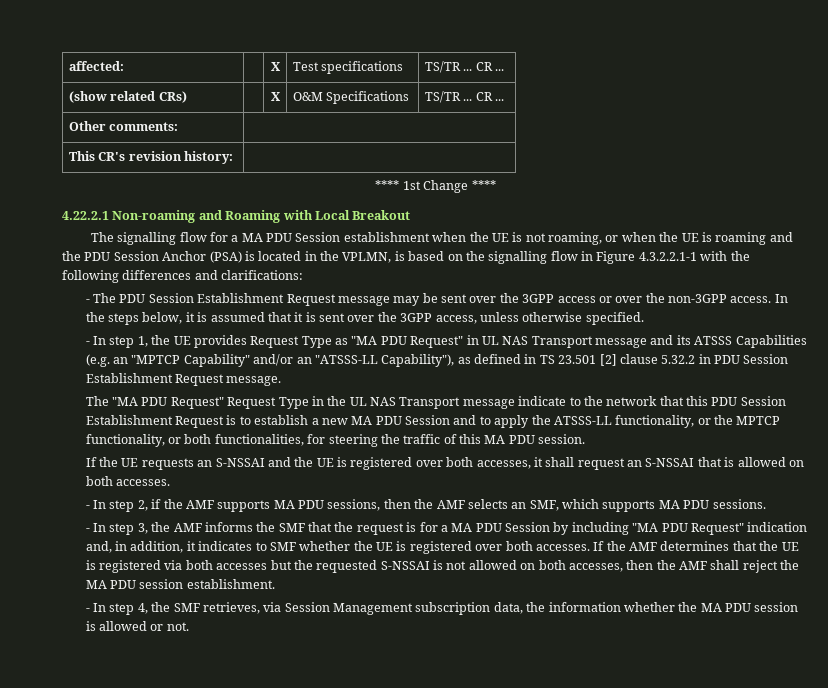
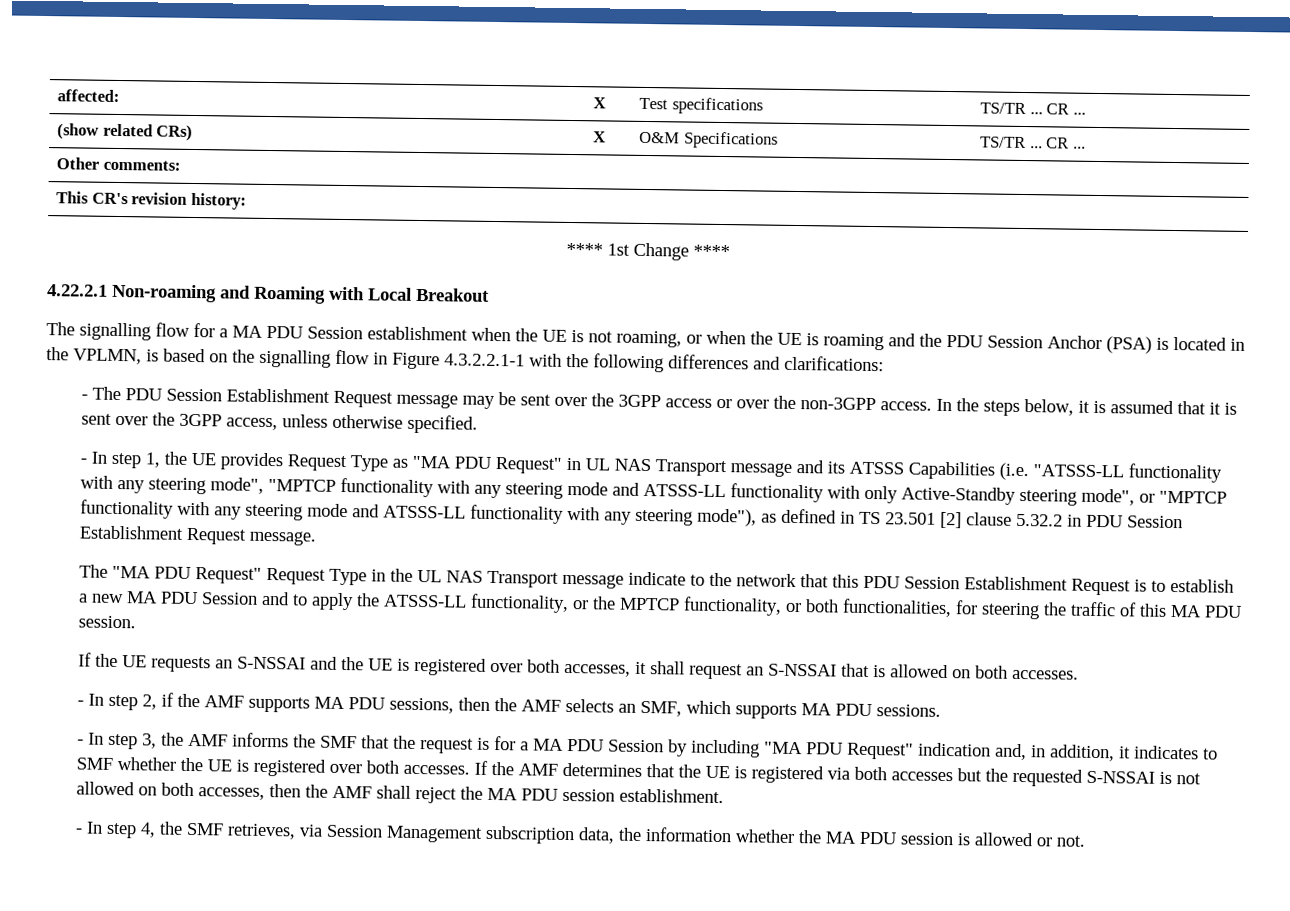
[85,354,455,367] (e.g. an "MPTCP Capability" and/or an "ATSSS-LL Capability"), -> [998,462,1222,483] [79,475,1227,506] [79,499,757,527] (i.e. "ATSSS-LL functionality with any steering mode", "MPTCP functionality with any steering mode and ATSSS-LL functionality with only Active-Standby steering mode", or "MPTCP functionality with any steering mode and ATSSS-LL functionality with any steering mode"),

